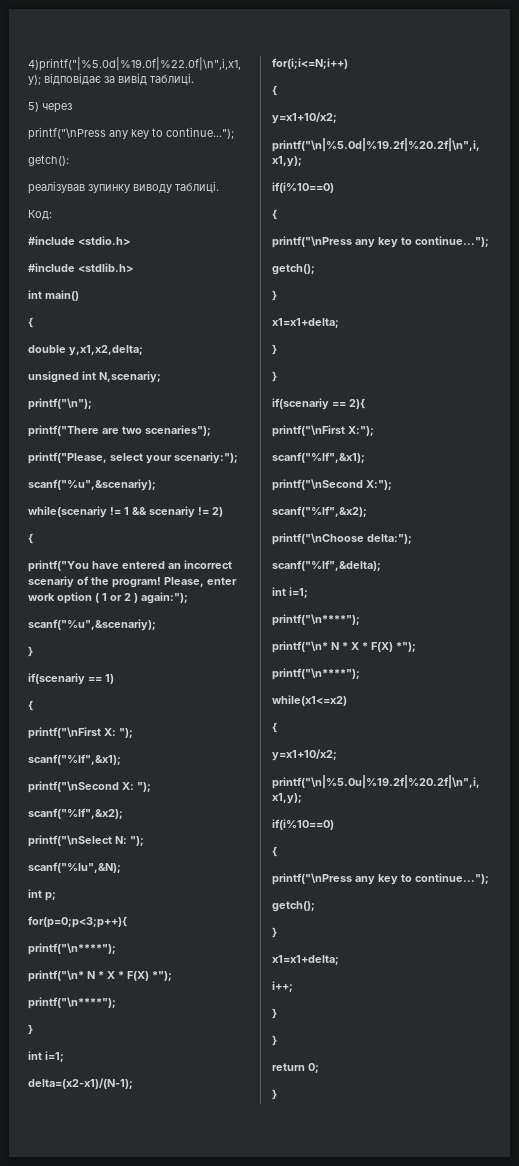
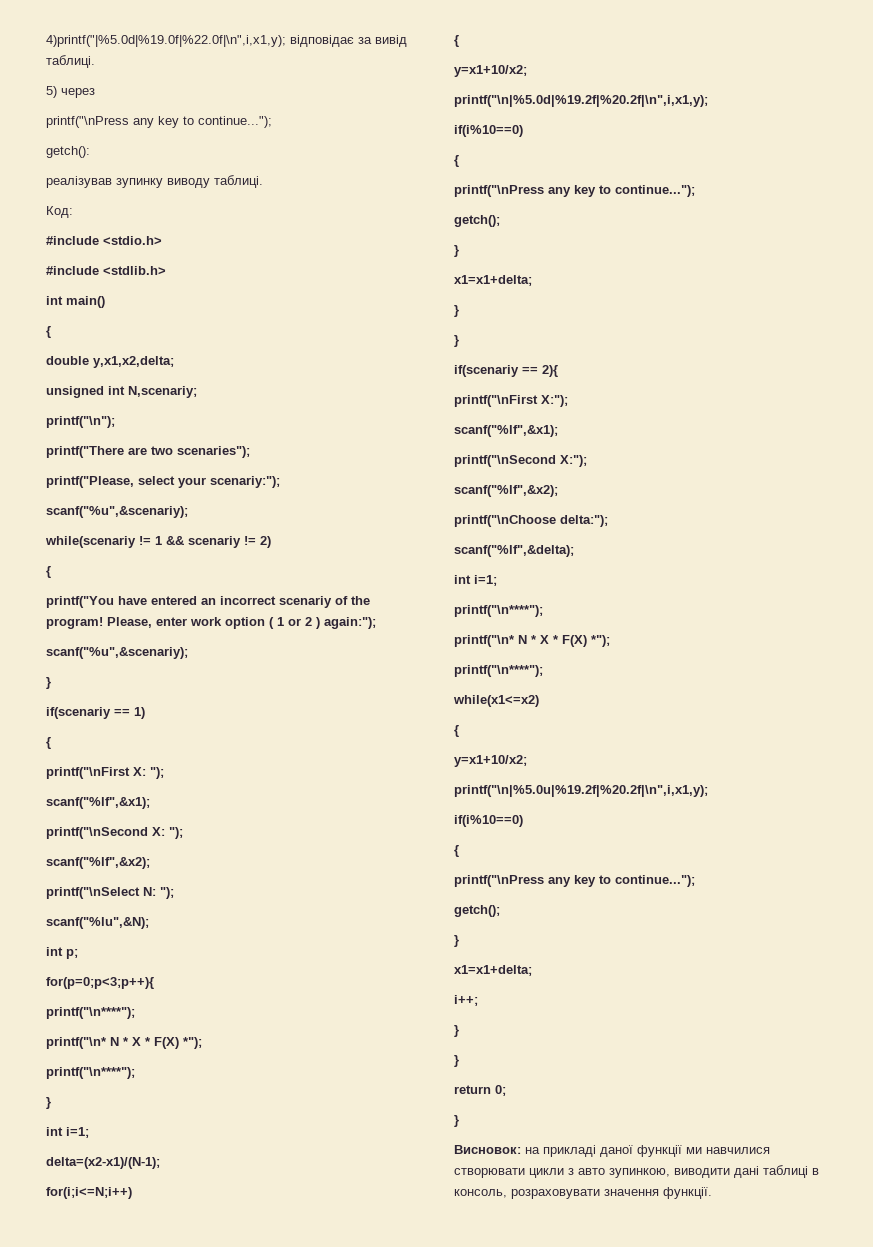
(277, 1094) none -> [454,1145,770,1157] [454,1165,819,1178] [454,1187,712,1199] // Висновок: на прикладі даної функції ми навчилися створювати цикли з авто зупинкою, виводити дані таблиці в консоль, розраховувати значення функції.

